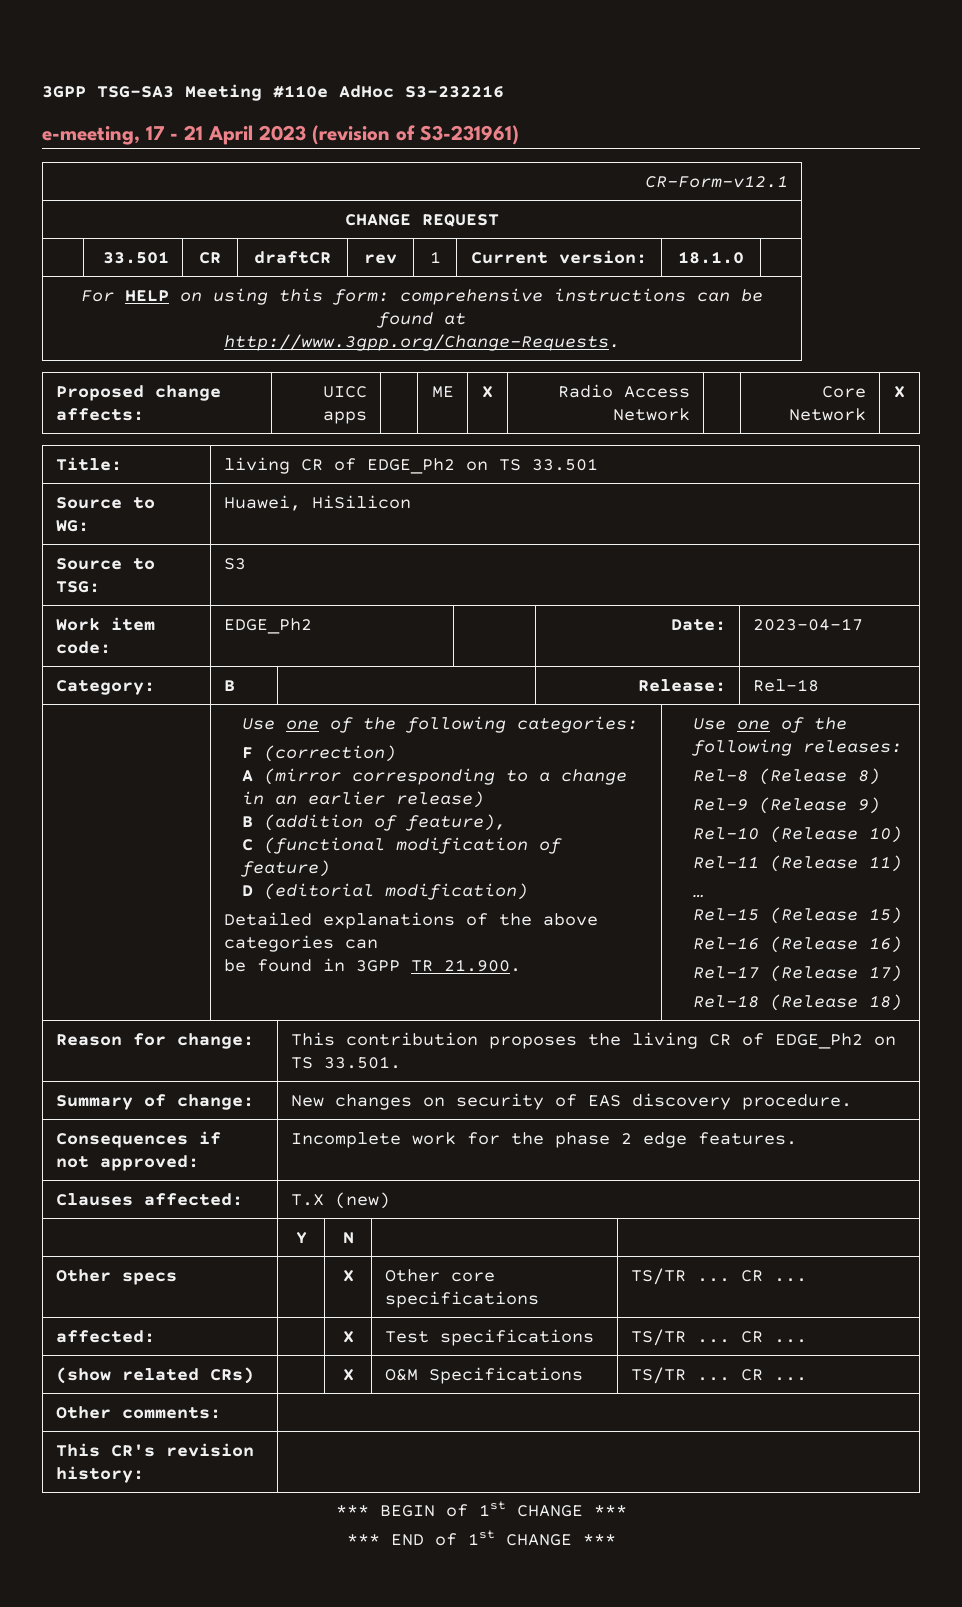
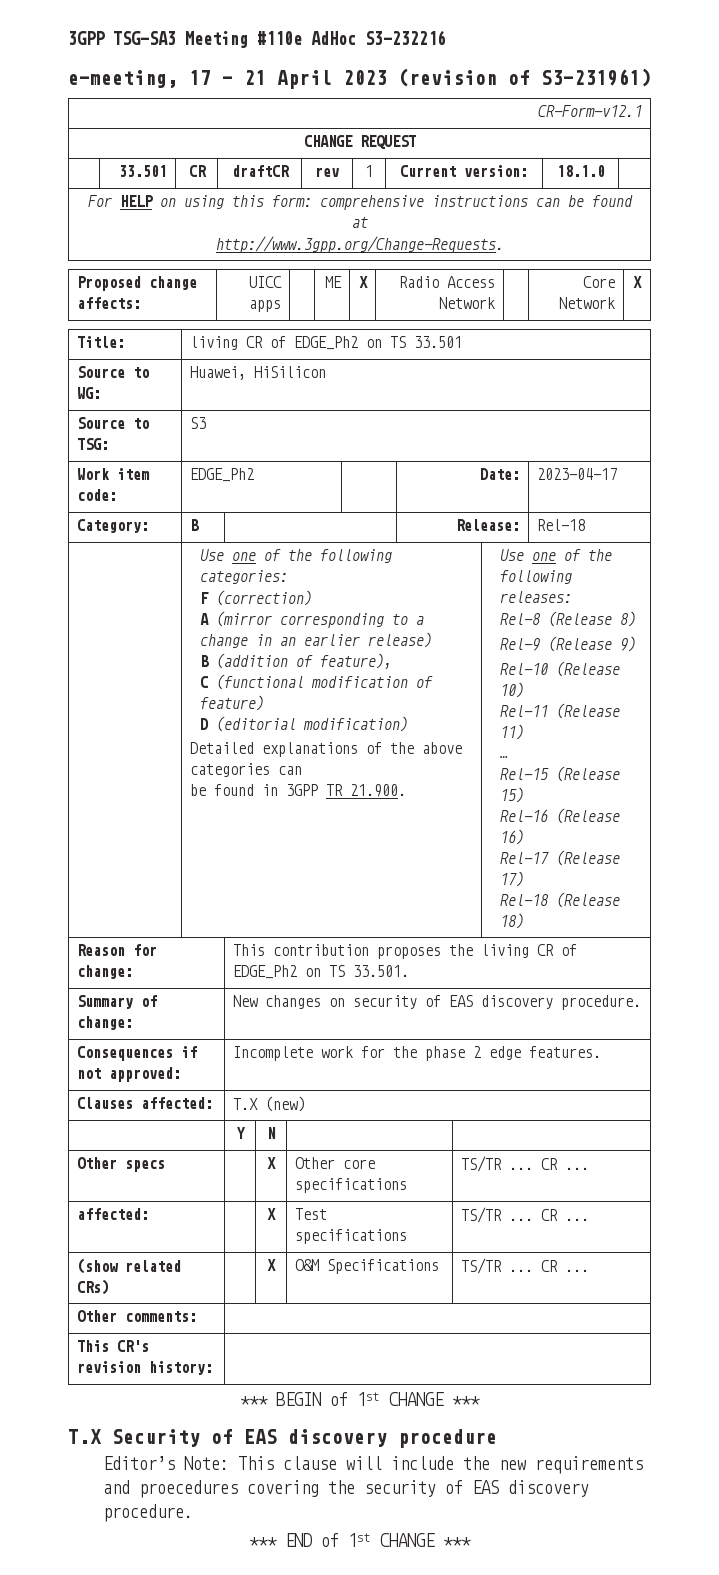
(627, 1510) none -> [68,1429,497,1448] [102,1456,643,1474] [102,1480,589,1498] [102,1504,193,1522] // T.X Security of EAS discovery procedure // Editor’s Note: This clause will include the new requirements and proecedures covering the security of EAS discovery procedure.

